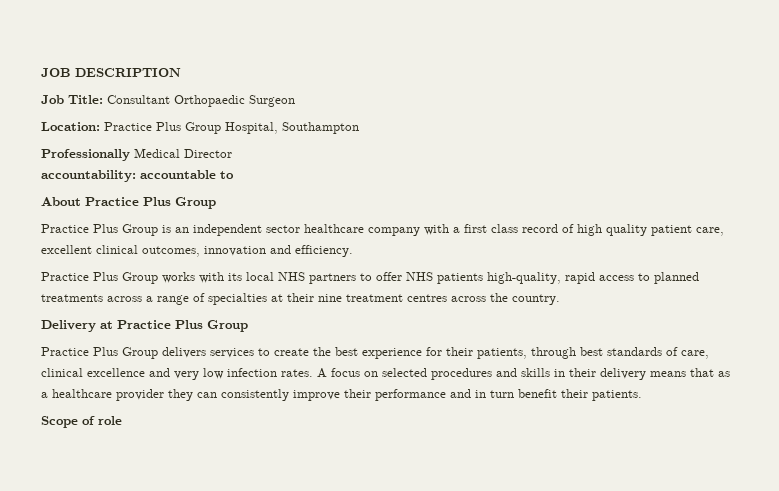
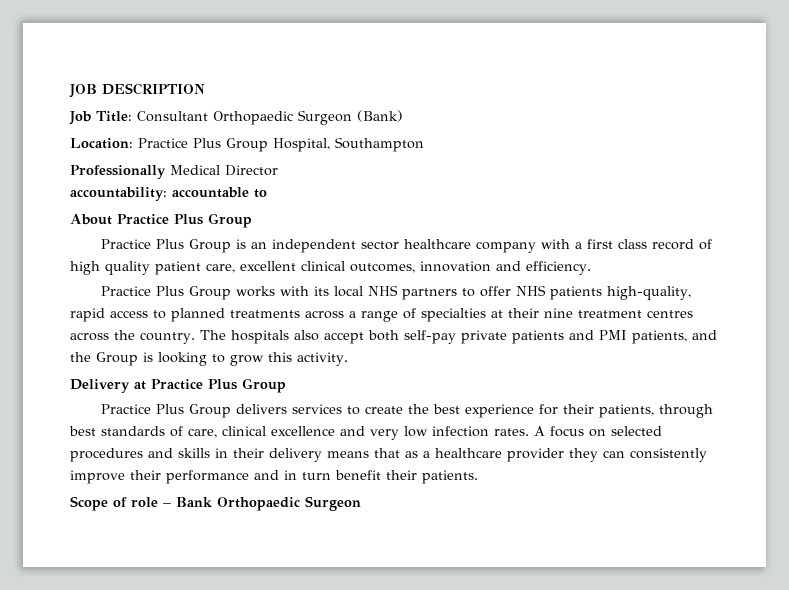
(295, 101) none -> [357,110,403,122] (Bank)
(560, 299) none -> [199,330,717,344] [70,352,348,366] The hospitals also accept both self-pay private patients and PMI patients, and the Group is looking to grow this activity.
(122, 420) none -> [163,496,361,511] – Bank Orthopaedic Surgeon

